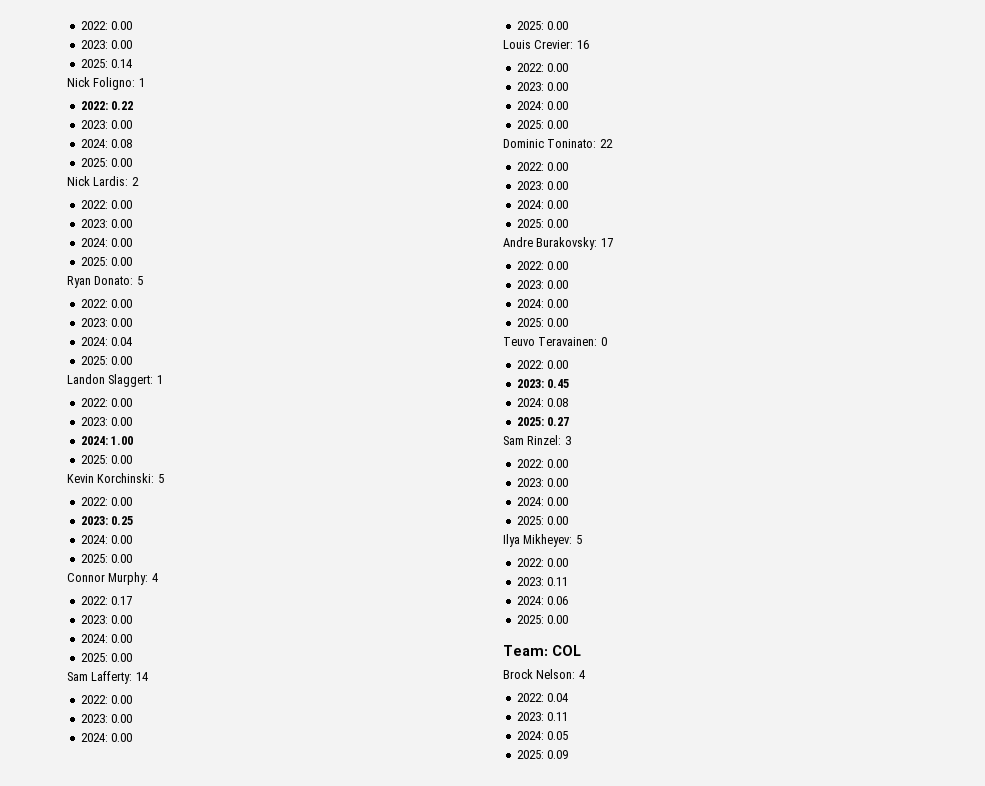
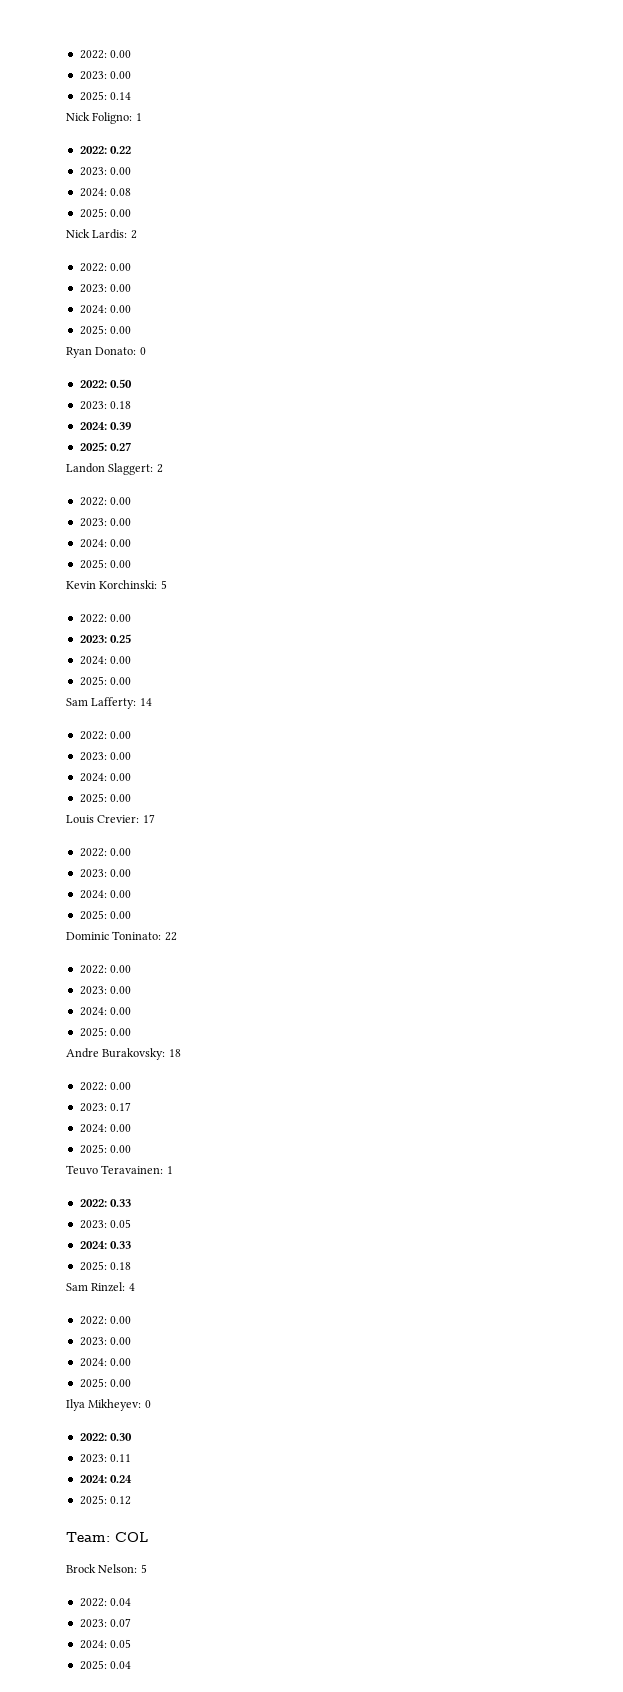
[136,276,143,285] [80,299,133,308] [80,318,133,327] [80,337,133,346] [80,356,133,365] [67,374,163,387] [80,398,133,407] [80,417,133,426] [80,436,134,445] 5 // 2022: 0.00 // 2023: 0.00 // 2024: 0.04 // 2025: 0.00 // Landon Slaggert: 1 // 2022: 0.00 // 2023: 0.00 // 2024: 1.00 -> [139,347,146,355] [79,379,133,388] [79,401,132,410] [79,422,132,430] [79,442,132,451] [66,463,163,475] [79,497,132,506] [79,518,132,527] [79,539,132,548] 0 // 2022: 0.50 // 2023: 0.18 // 2024: 0.39 // 2025: 0.27 // Landon Slaggert: 2 // 2022: 0.00 // 2023: 0.00 // 2024: 0.00
[67,572,158,585] [80,596,133,605] [80,615,133,624] [80,634,133,643] [80,653,133,662] // Connor Murphy: 4 // 2022: 0.17 // 2023: 0.00 // 2024: 0.00 // 2025: 0.00 -> (132, 681) none
[576,40,589,49] 16 -> [142,814,155,823] 17
[600,238,613,247] [516,261,569,270] [516,280,569,289] 17 // 2022: 0.00 // 2023: 0.00 -> [168,1049,181,1057] [79,1082,132,1091] [79,1102,132,1112] 18 // 2022: 0.00 // 2023: 0.17
[600,337,607,346] [516,360,569,369] [516,379,570,388] [516,398,569,407] [516,417,570,426] 0 // 2022: 0.00 // 2023: 0.45 // 2024: 0.08 // 2025: 0.27 -> [166,1166,173,1174] [79,1199,132,1207] [79,1219,132,1229] [79,1241,132,1249] [79,1261,132,1271] 1 // 2022: 0.33 // 2023: 0.05 // 2024: 0.33 // 2025: 0.18
[564,436,571,445] 3 -> [128,1283,135,1291] 4
[575,535,582,544] [516,558,569,567] [516,577,569,586] [516,596,569,605] [516,615,569,624] 5 // 2022: 0.00 // 2023: 0.11 // 2024: 0.06 // 2025: 0.00 -> [144,1400,151,1408] [79,1433,133,1441] [79,1454,132,1463] [79,1475,133,1483] [79,1495,132,1505] 0 // 2022: 0.30 // 2023: 0.11 // 2024: 0.24 // 2025: 0.12
[578,670,585,679] 4 -> [140,1564,147,1573] 5
[547,712,569,721] 0.11 -> [110,1618,132,1627] 0.07
[547,750,569,759] 0.09 -> [110,1661,132,1669] 0.04

